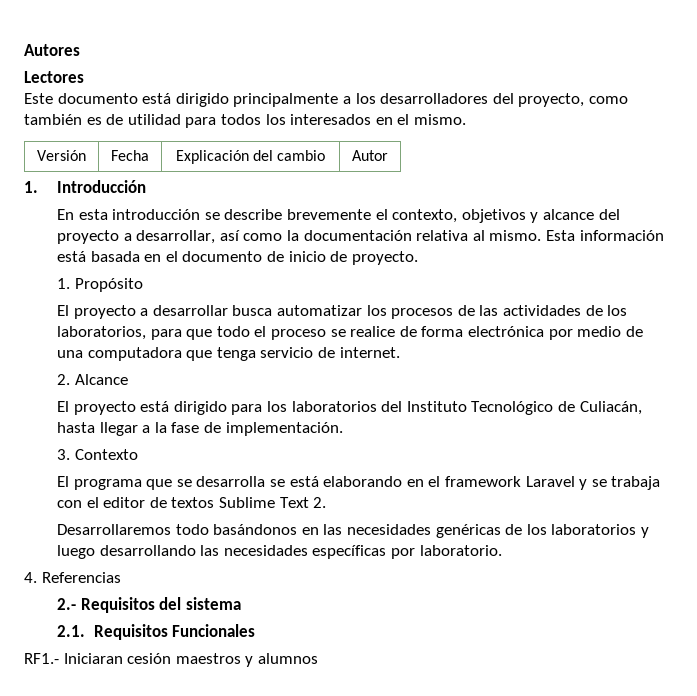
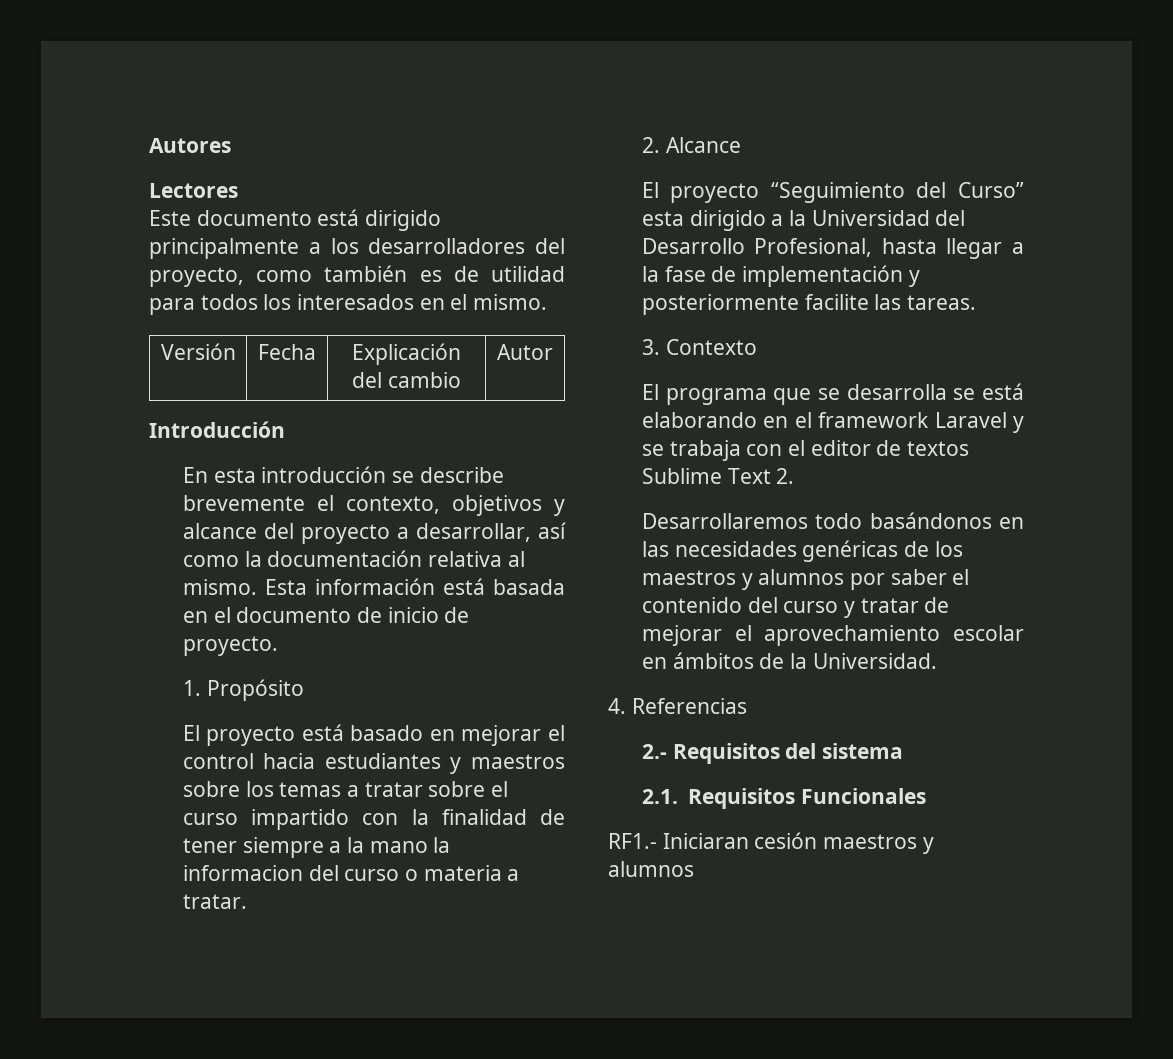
[24,181,38,193] 1. -> (553, 352) none
[140,305,628,319] [57,326,643,340] [57,347,400,361] [57,374,128,385] [57,401,642,415] a desarrollar busca automatizar los procesos de las actividades de los laboratorios, para que todo el proceso se realice de forma electrónica por medio de una computadora que tenga servicio de internet. // 2. Alcance // El proyecto está dirigido para los laboratorios del Instituto Tecnológico de Culiacán, -> [301,724,565,746] [182,753,565,774] [182,781,508,797] [182,809,565,830] [182,837,451,858] [182,865,520,881] [182,894,247,909] [641,137,741,153] [641,182,1024,203] [641,210,966,231] [641,238,873,257] está basado en mejorar el control hacia estudiantes y maestros sobre los temas a tratar sobre el curso impartido con la finalidad de tener siempre a la mano la informacion del curso o materia a tratar. // 2. Alcance // El proyecto “Seguimiento del Curso” esta dirigido a la Universidad del Desarrollo Profesional,
[225,422,343,436] implementación. -> [741,265,920,287] [641,294,976,315] implementación y posteriormente facilite las tareas.
[551,524,650,538] [57,545,502,559] laboratorios y luego desarrollando las necesidades específicas por laboratorio. -> [641,569,970,590] [641,597,950,618] [641,625,1024,646] [641,652,937,669] maestros y alumnos por saber el contenido del curso y tratar de mejorar el aprovechamiento escolar en ámbitos de la Universidad.

